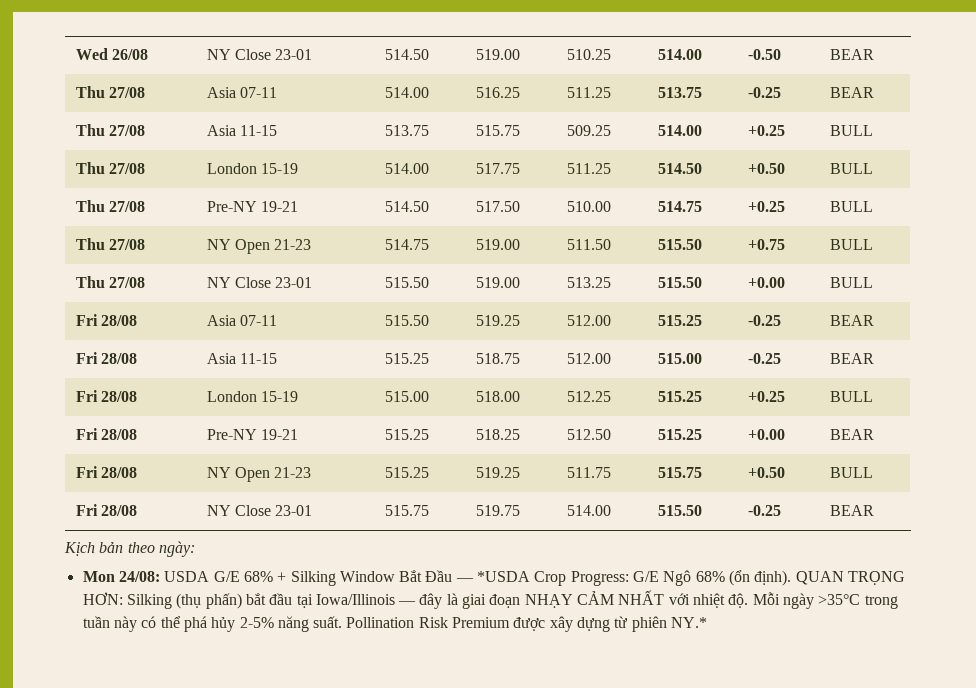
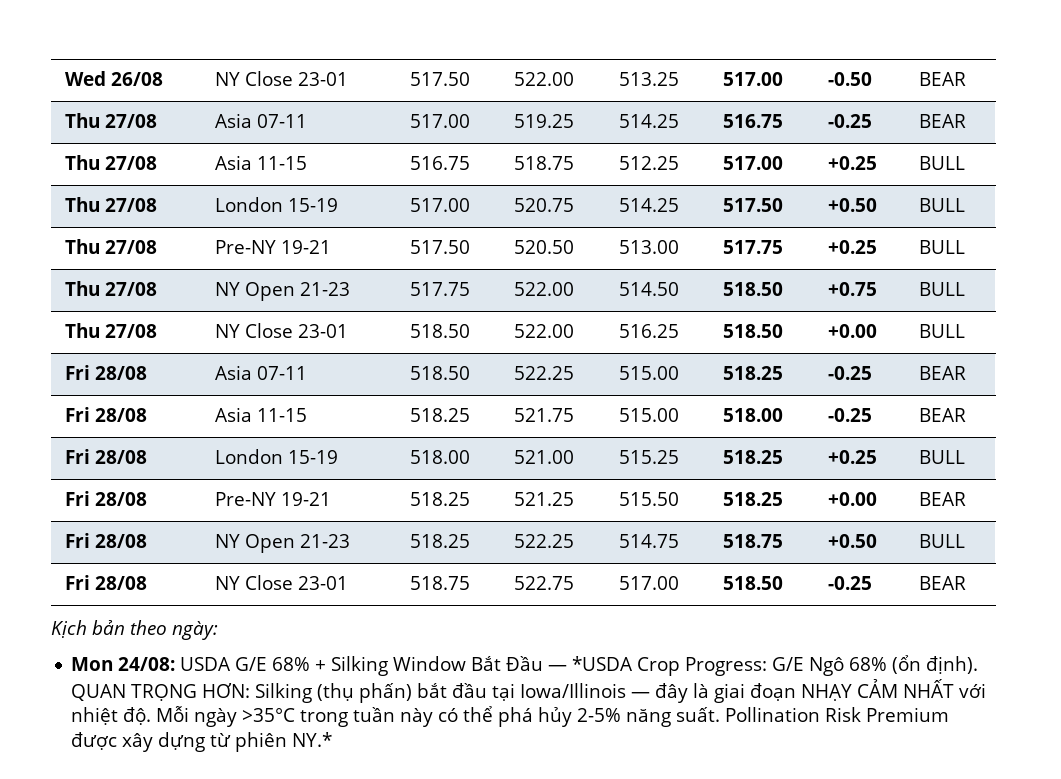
[384,49,429,60] [475,49,520,60] [566,49,611,60] [657,49,702,60] 514.50 | 519.00 | 510.25 | 514.00 -> [410,72,471,86] [514,72,575,86] [619,72,680,86] [723,72,784,86] 517.50 | 522.00 | 513.25 | 517.00
[384,87,429,98] [475,87,520,98] [566,87,611,98] [657,87,702,98] 514.00 | 516.25 | 511.25 | 513.75 -> [410,114,471,128] [514,114,575,128] [619,114,680,128] [723,114,784,128] 517.00 | 519.25 | 514.25 | 516.75
[384,125,429,136] [475,125,520,136] [566,125,611,136] [657,125,702,136] 513.75 | 515.75 | 509.25 | 514.00 -> [410,156,471,170] [514,156,575,170] [619,156,680,170] [723,156,784,170] 516.75 | 518.75 | 512.25 | 517.00
[384,163,429,174] [475,163,520,174] [566,163,611,174] [657,163,702,174] 514.00 | 517.75 | 511.25 | 514.50 -> [410,198,471,212] [514,198,575,212] [619,198,680,212] [723,198,784,212] 517.00 | 520.75 | 514.25 | 517.50
[384,201,429,212] [475,201,520,212] [566,201,611,212] [657,201,702,212] | 514.50 | 517.50 | 510.00 | 514.75 -> [410,240,471,254] [514,240,575,254] [619,240,680,254] [723,240,784,254] | 517.50 | 520.50 | 513.00 | 517.75
[384,239,429,250] [475,239,520,250] [566,239,611,250] [657,239,702,250] 514.75 | 519.00 | 511.50 | 515.50 -> [410,282,471,296] [514,282,575,296] [619,282,680,296] [723,282,784,296] 517.75 | 522.00 | 514.50 | 518.50
[384,277,429,288] [475,277,520,288] [566,277,611,288] [657,277,702,288] 515.50 | 519.00 | 513.25 | 515.50 -> [410,324,471,338] [514,324,575,338] [619,324,680,338] [723,324,784,338] 518.50 | 522.00 | 516.25 | 518.50
[384,315,429,326] [475,315,520,326] [566,315,611,326] [657,315,702,326] 515.50 | 519.25 | 512.00 | 515.25 -> [410,366,471,380] [514,366,575,380] [619,366,680,380] [723,366,784,380] 518.50 | 522.25 | 515.00 | 518.25
[384,353,429,364] [475,353,520,364] [566,353,611,364] [657,353,702,364] 515.25 | 518.75 | 512.00 | 515.00 -> [410,408,471,422] [514,408,575,422] [619,408,680,422] [723,408,784,422] 518.25 | 521.75 | 515.00 | 518.00
[384,391,429,402] [475,391,520,402] [566,391,611,402] [657,391,702,402] | 515.00 | 518.00 | 512.25 | 515.25 -> [410,450,471,464] [514,450,575,464] [619,450,680,464] [723,450,784,464] | 518.00 | 521.00 | 515.25 | 518.25
[384,429,429,440] [475,429,520,440] [566,429,611,440] [657,429,702,440] 515.25 | 518.25 | 512.50 | 515.25 -> [410,492,471,506] [514,492,575,506] [619,492,680,506] [723,492,784,506] 518.25 | 521.25 | 515.50 | 518.25
[384,467,429,478] [475,467,520,478] [566,467,611,478] [657,467,702,478] 515.25 | 519.25 | 511.75 | 515.75 -> [410,534,471,548] [514,534,575,548] [619,534,680,548] [723,534,784,548] 518.25 | 522.25 | 514.75 | 518.75
[384,505,429,516] [475,505,520,516] [566,505,611,516] [657,505,702,516] 515.75 | 519.75 | 514.00 | 515.50 -> [410,576,471,590] [514,576,575,590] [619,576,680,590] [723,576,784,590] 518.75 | 522.75 | 517.00 | 518.50

